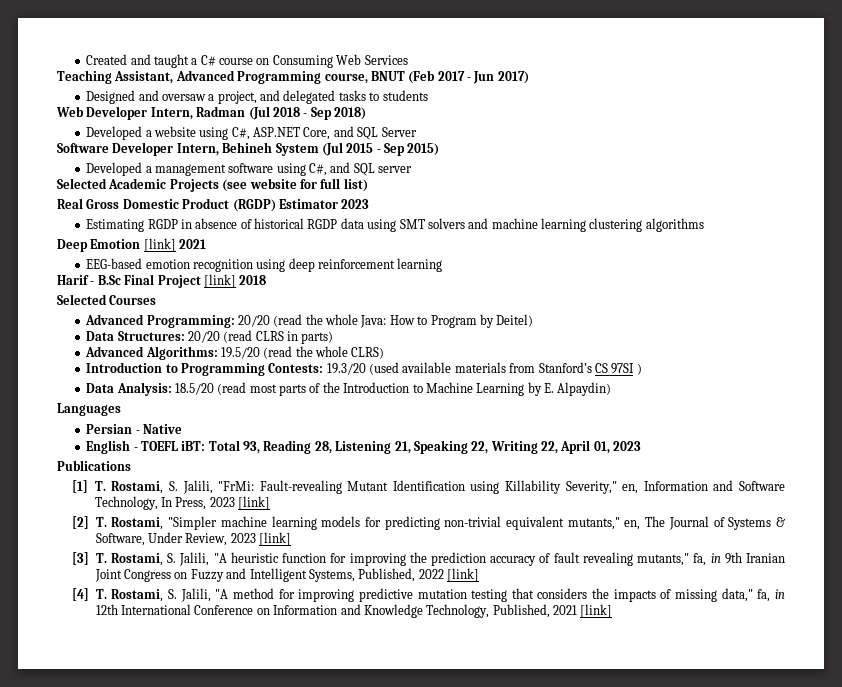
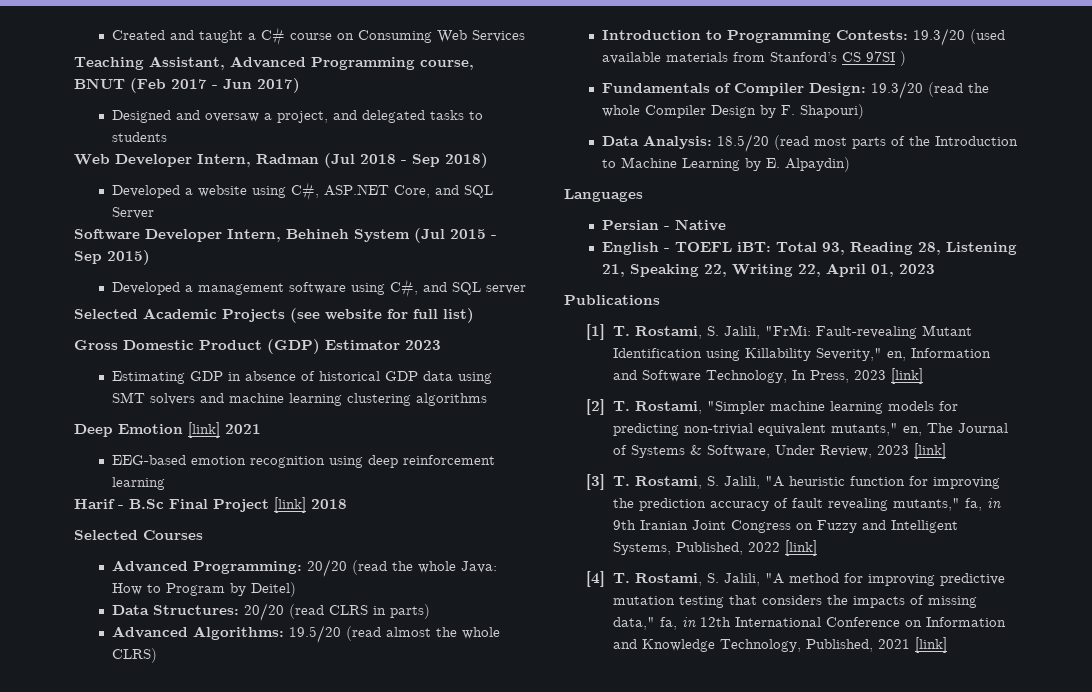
[57,198,83,209] Real -> (474, 315) none
[232,199,276,212] (RGDP) -> [267,339,320,354] (GDP)
[147,219,178,229] RGDP -> [190,371,224,381] GDP
[307,219,338,229] RGDP -> [385,371,419,381] GDP
(293, 352) none -> [386,627,432,637] almost
(642, 369) none -> [602,81,990,99] [602,104,865,119] // Fundamentals of Compiler Design: 19.3/20 (read the whole Compiler Design by F. Shapouri)

